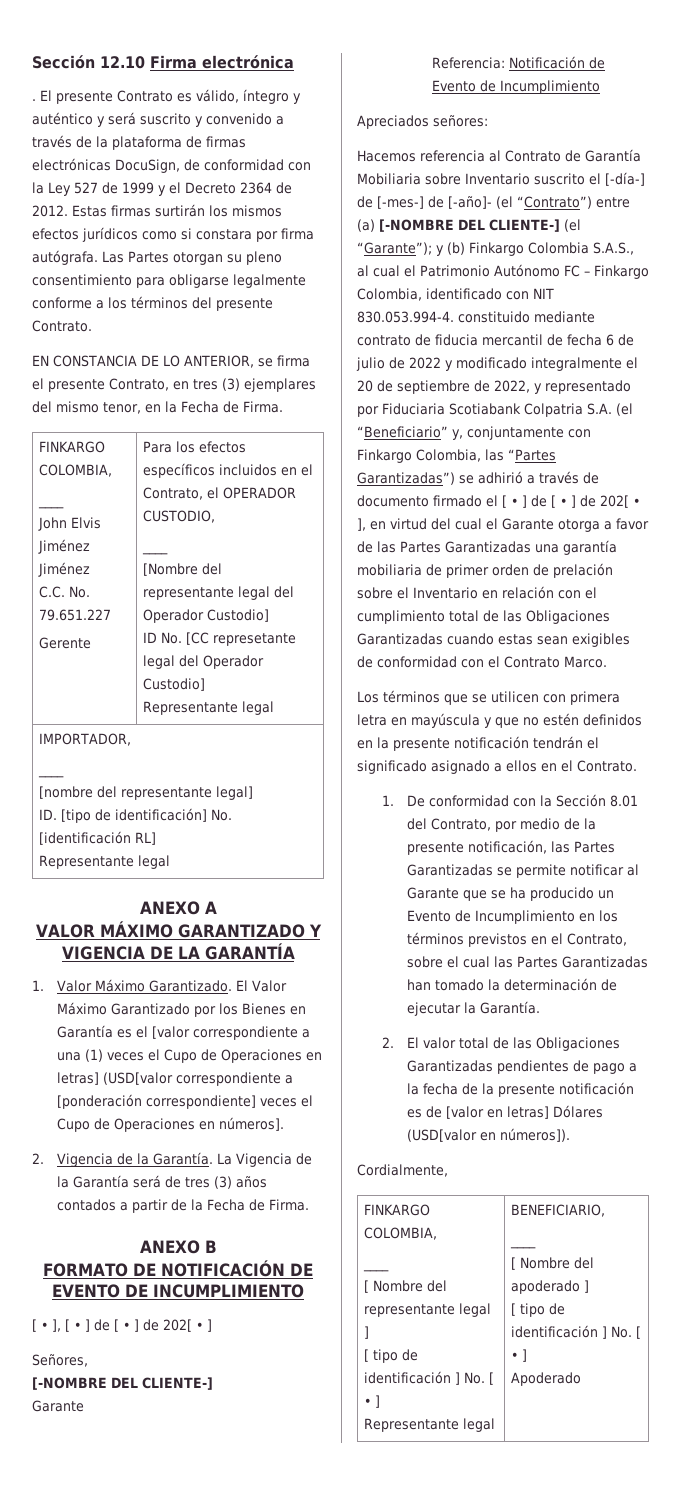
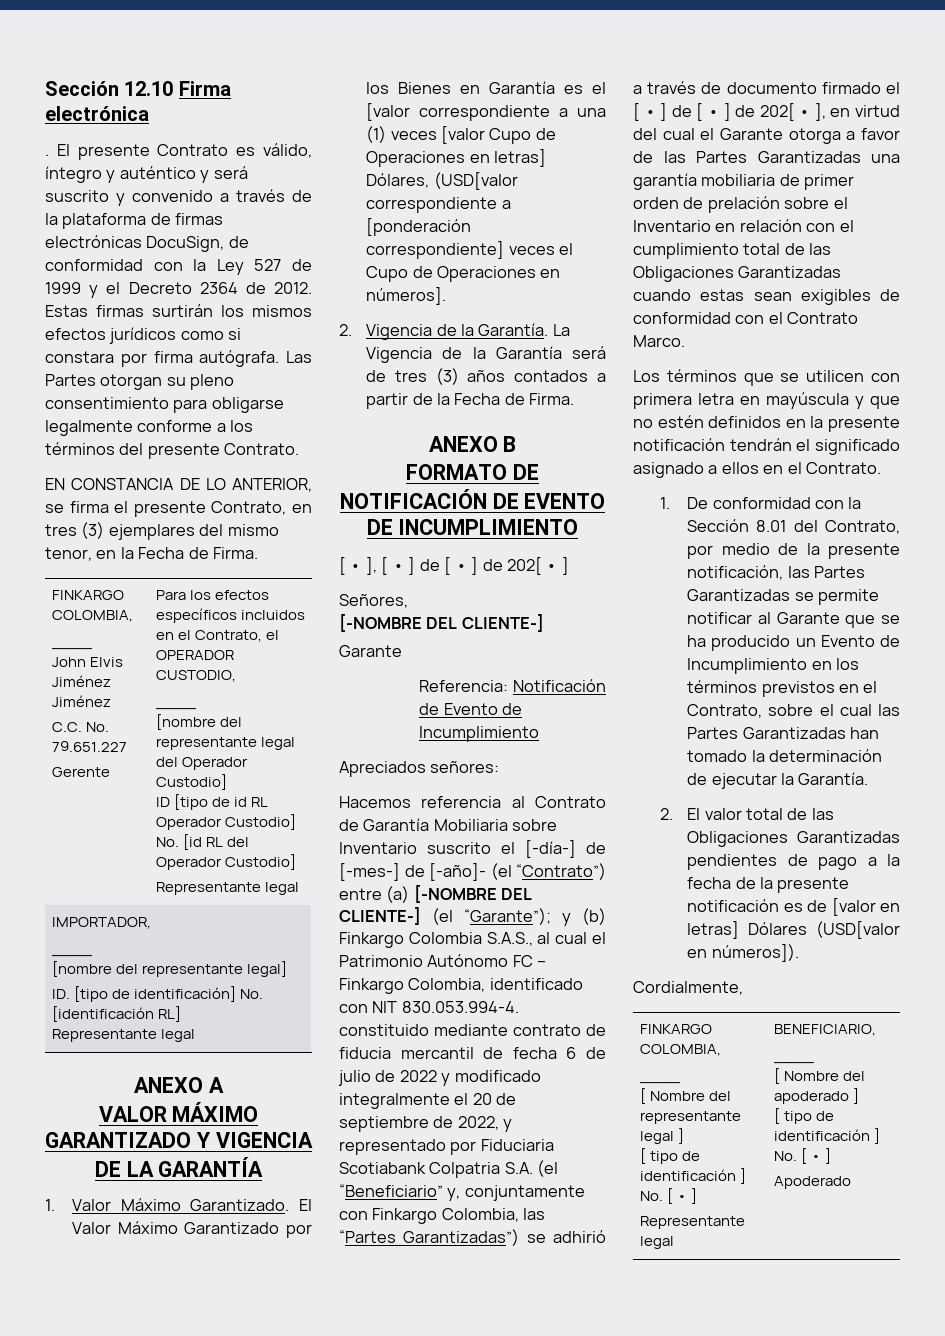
[143,563,199,576] [Nombre -> [155,714,216,730] [nombre
[161,632,297,646] [143,655,176,669] No. [CC represetante legal -> [173,794,269,810] [155,814,296,830] [155,834,223,850] [tipo de id RL Operador Custodio] No. [id RL
[147,1049,160,1061] el -> [440,126,485,144] [valor
(99, 1078) none -> [366,173,430,188] Dólares,

